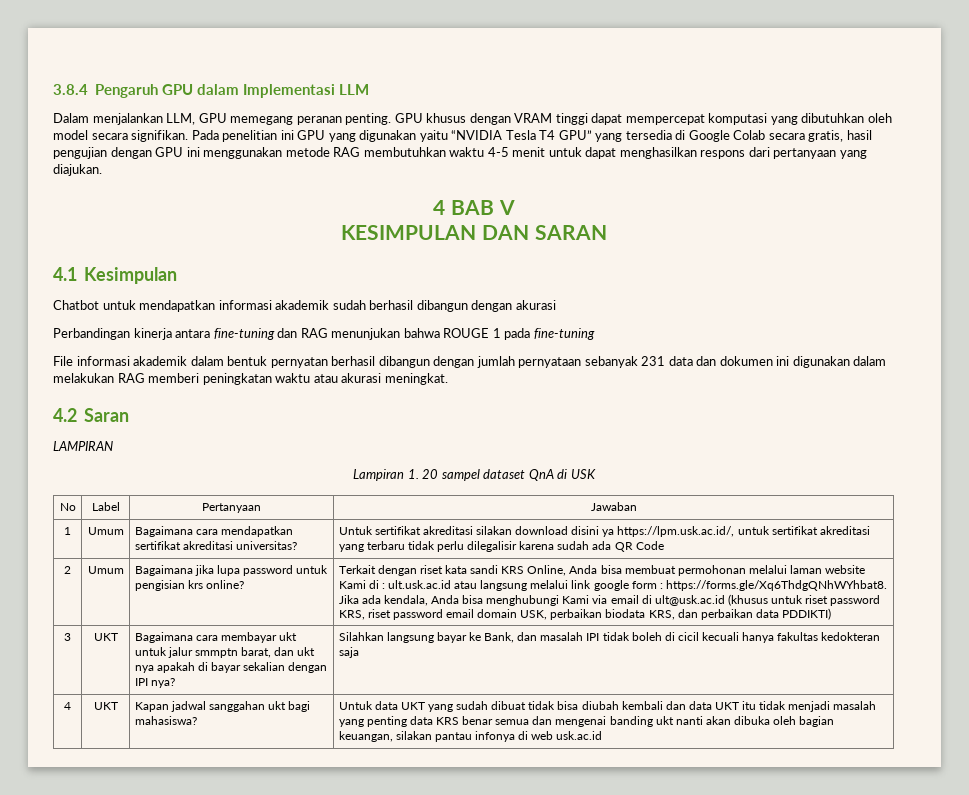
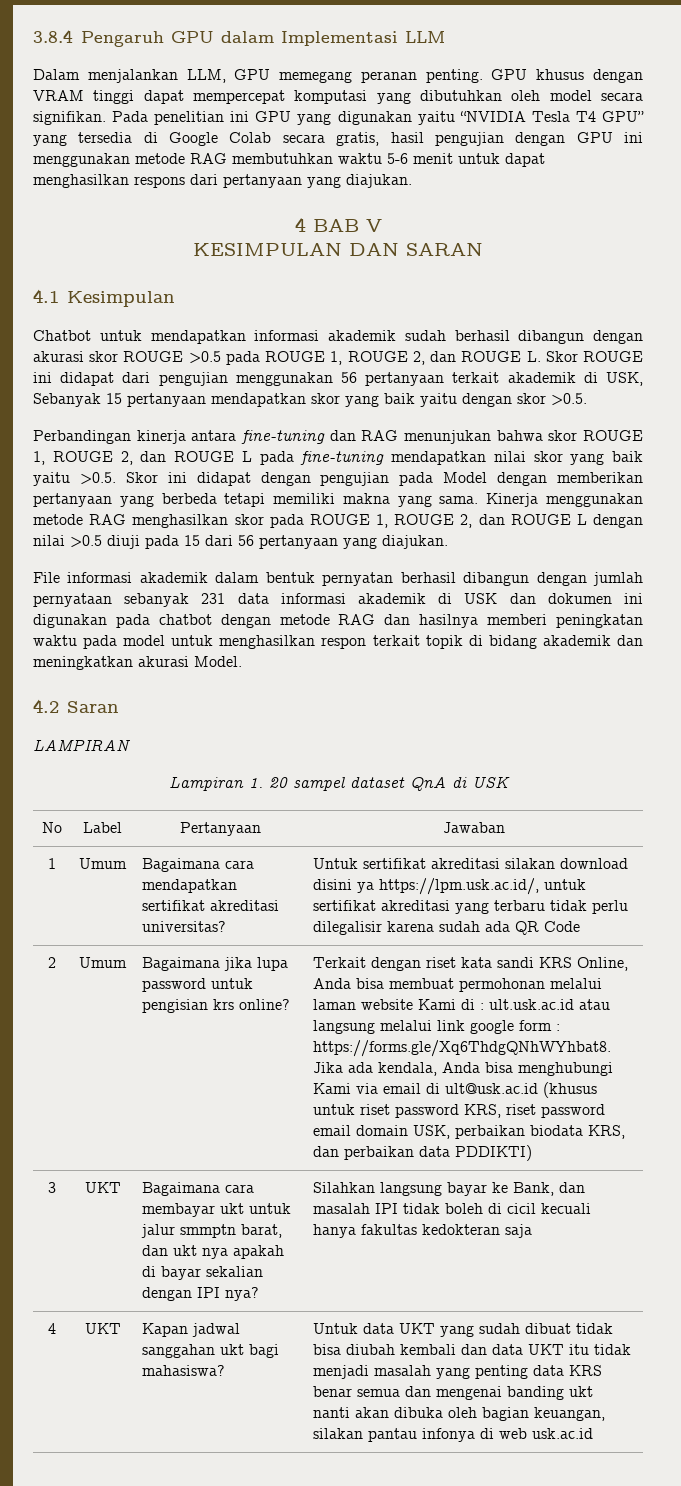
[487,147,509,157] 4-5 -> [387,153,408,164] 5-6
(556, 305) none -> [89,351,643,365] [33,372,643,386] [33,393,587,407] skor ROUGE >0.5 pada ROUGE 1, ROUGE 2, dan ROUGE L. Skor ROUGE ini didapat dari pengujian menggunakan 56 pertanyaan terkait akademik di USK, Sebanyak 15 pertanyaan mendapatkan skor yang baik yaitu dengan skor >0.5.
[443,328,595,340] ROUGE 1 pada fine-tuning -> [548,430,643,441] [33,451,643,465] [33,472,643,486] [33,493,643,507] [33,514,643,528] [33,535,448,549] skor ROUGE 1, ROUGE 2, dan ROUGE L pada fine-tuning mendapatkan nilai skor yang baik yaitu >0.5. Skor ini didapat dengan pengujian pada Model dengan memberikan pertanyaan yang berbeda tetapi memiliki makna yang sama. Kinerja menggunakan metode RAG menghasilkan skor pada ROUGE 1, ROUGE 2, dan ROUGE L dengan nilai >0.5 diuji pada 15 dari 56 pertanyaan yang diajukan.
[696,356,887,368] [53,373,448,385] dan dokumen ini digunakan dalam melakukan RAG memberi peningkatan waktu atau akurasi meningkat. -> [280,593,643,604] [33,614,644,628] [33,635,643,649] [33,656,242,670] informasi akademik di USK dan dokumen ini digunakan pada chatbot dengan metode RAG dan hasilnya memberi peningkatan waktu pada model untuk menghasilkan respon terkait topik di bidang akademik dan meningkatkan akurasi Model.

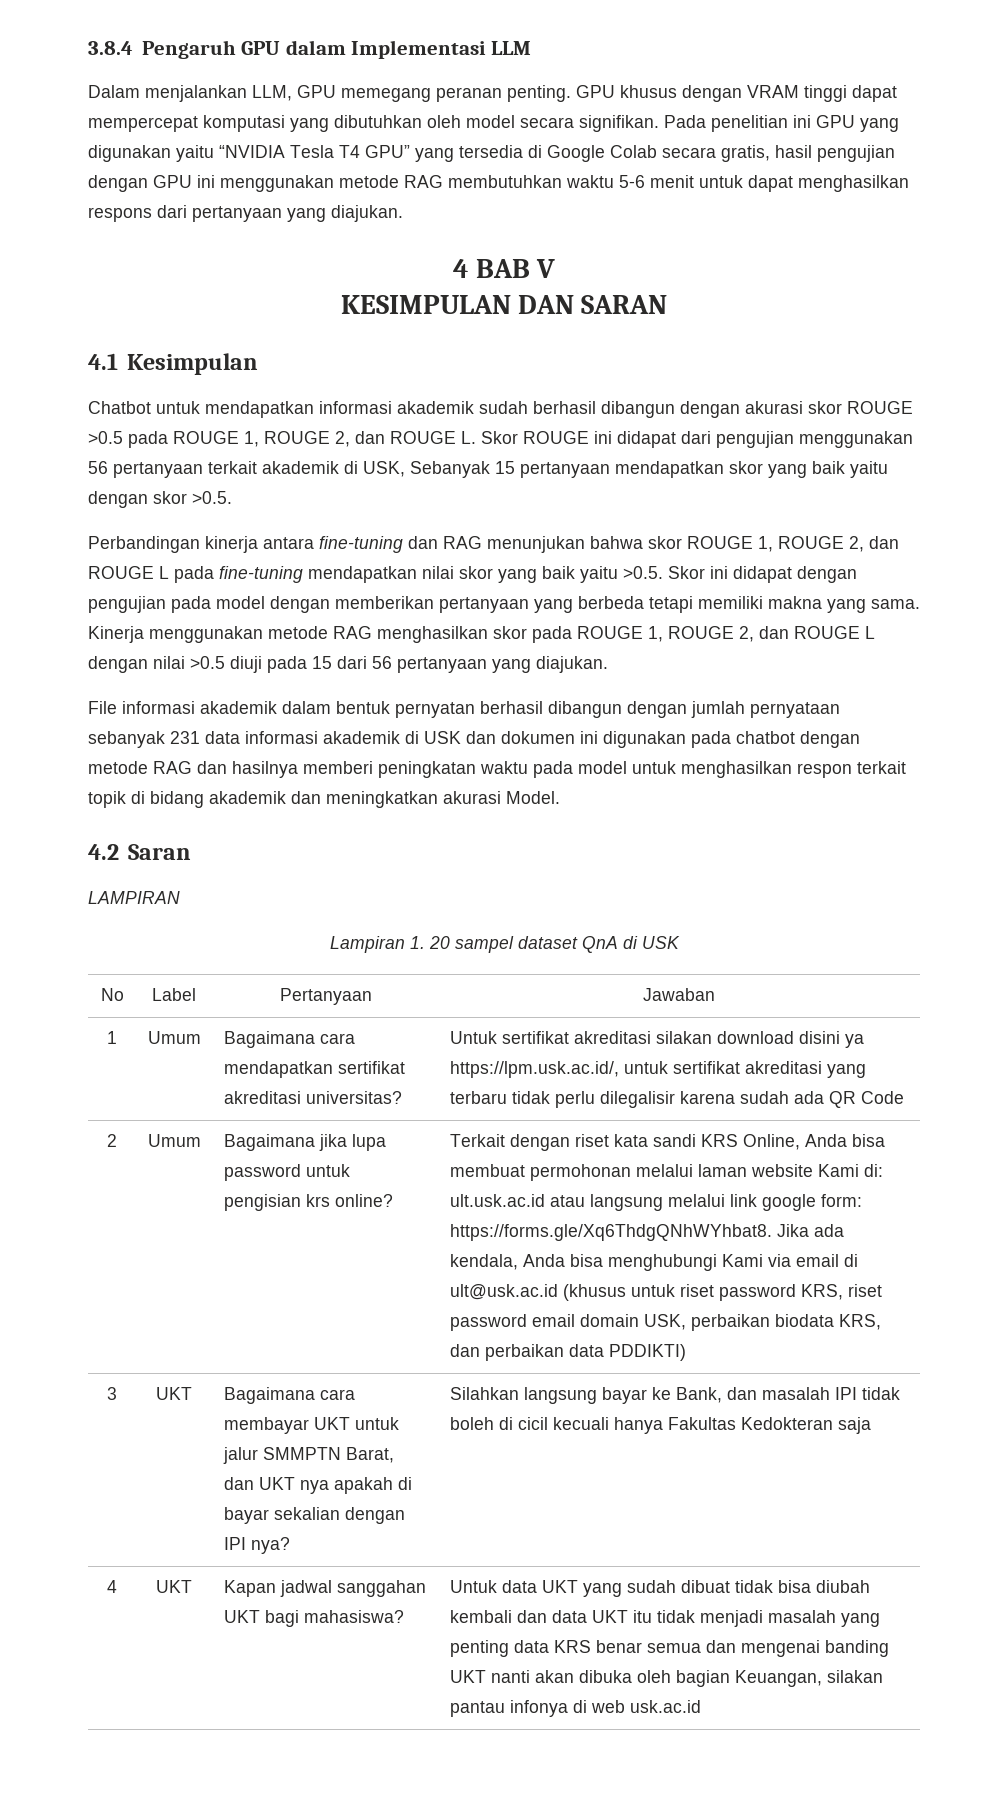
[443,472,488,483] Model -> [216,596,265,609] model
[461,999,485,1010] di : -> [863,1164,883,1177] di:
[519,1020,561,1031] form : -> [820,1194,862,1207] form:
[220,1203,245,1214] ukt -> [313,1417,350,1430] UKT
[180,1224,283,1238] [142,1245,198,1256] smmptn barat, dan ukt -> [262,1447,394,1463] [223,1477,295,1490] SMMPTN Barat, dan UKT
[361,1224,501,1235] fakultas kedokteran -> [667,1417,833,1430] Fakultas Kedokteran
[220,1344,245,1355] ukt -> [223,1610,260,1623] UKT
[569,1386,594,1397] ukt -> [449,1670,486,1683] UKT
[534,1407,606,1421] keuangan, -> [734,1670,822,1687] Keuangan,

